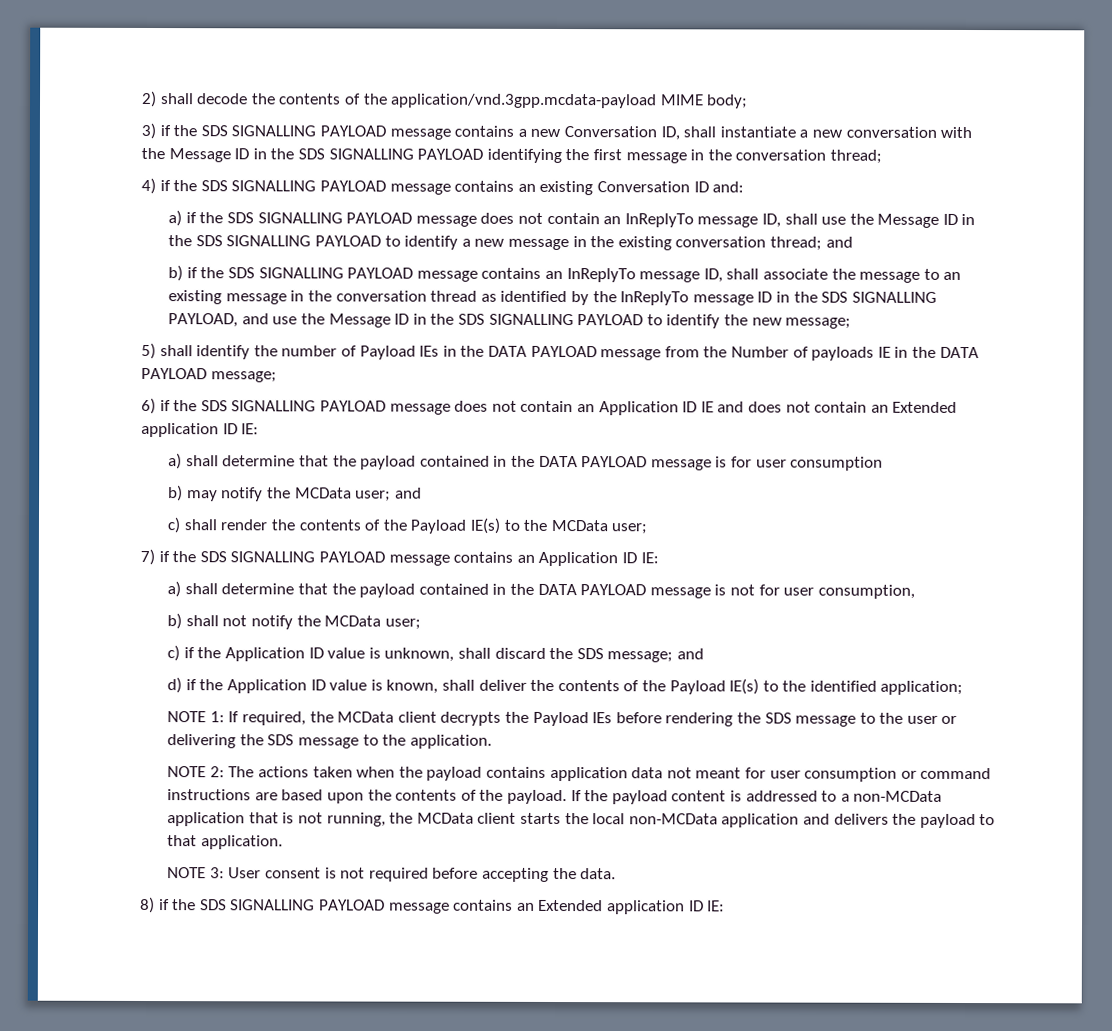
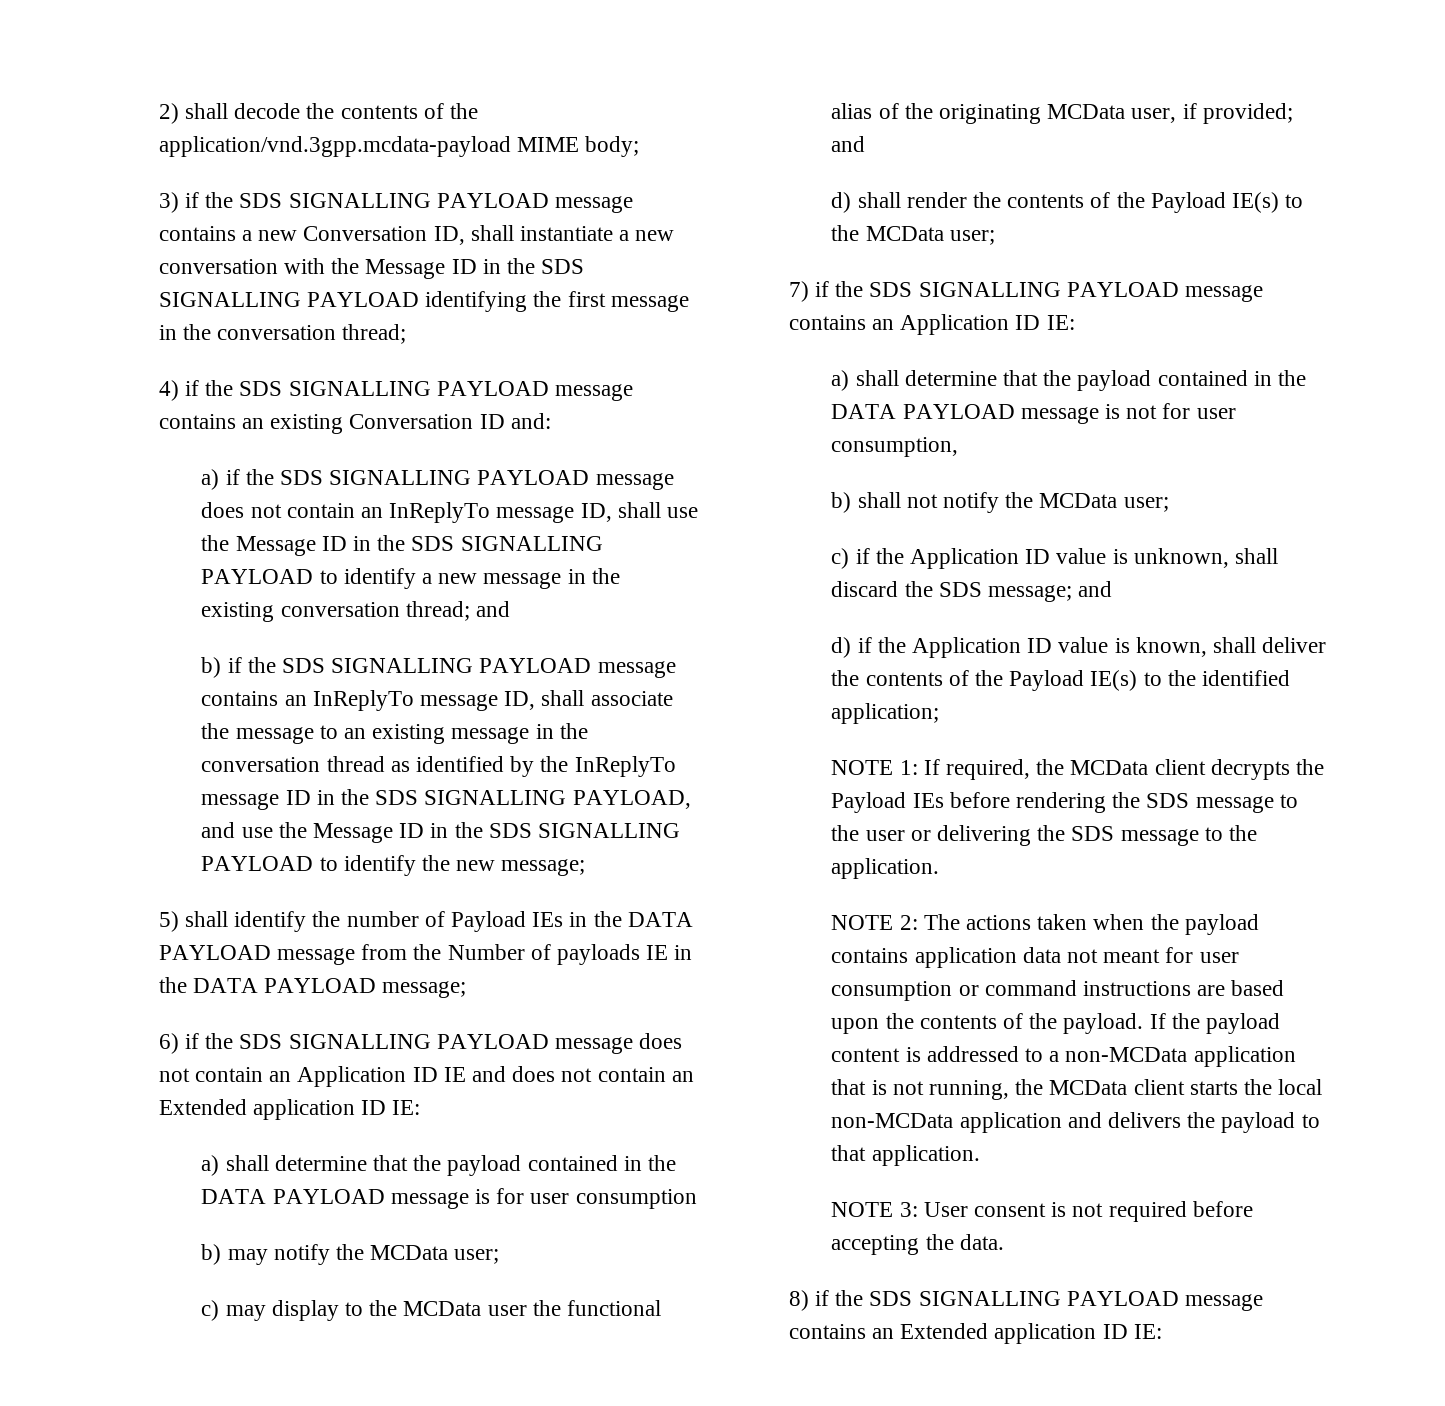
[394,487,422,499] [167,517,181,534] and // c) -> [201,1300,662,1321] [831,103,1293,124] [831,136,866,152] [831,192,852,213] // c) may display to the MCData user the functional alias of the originating MCData user, if provided; and // d)

